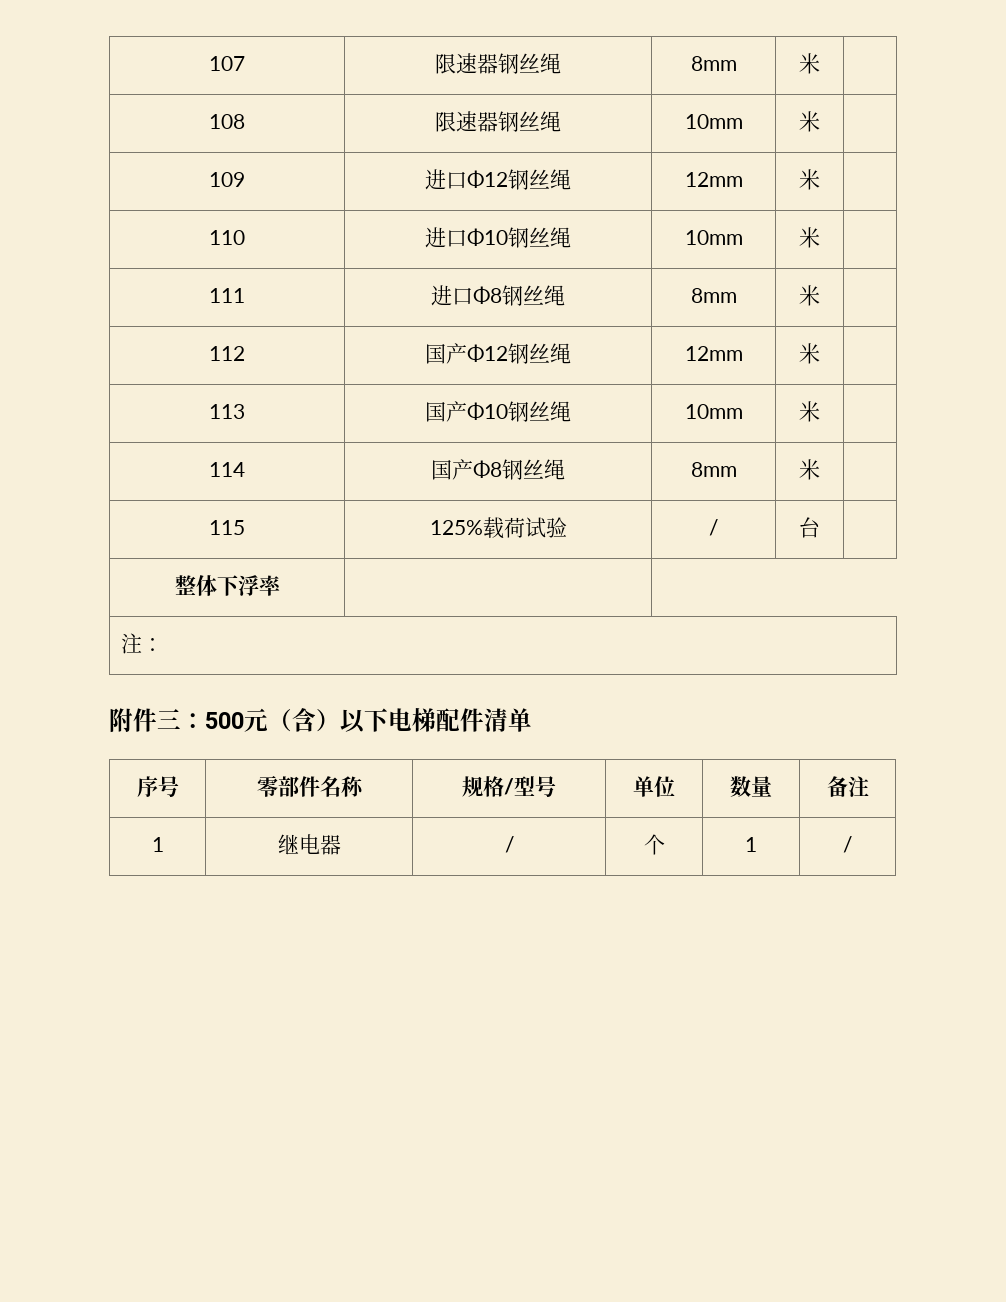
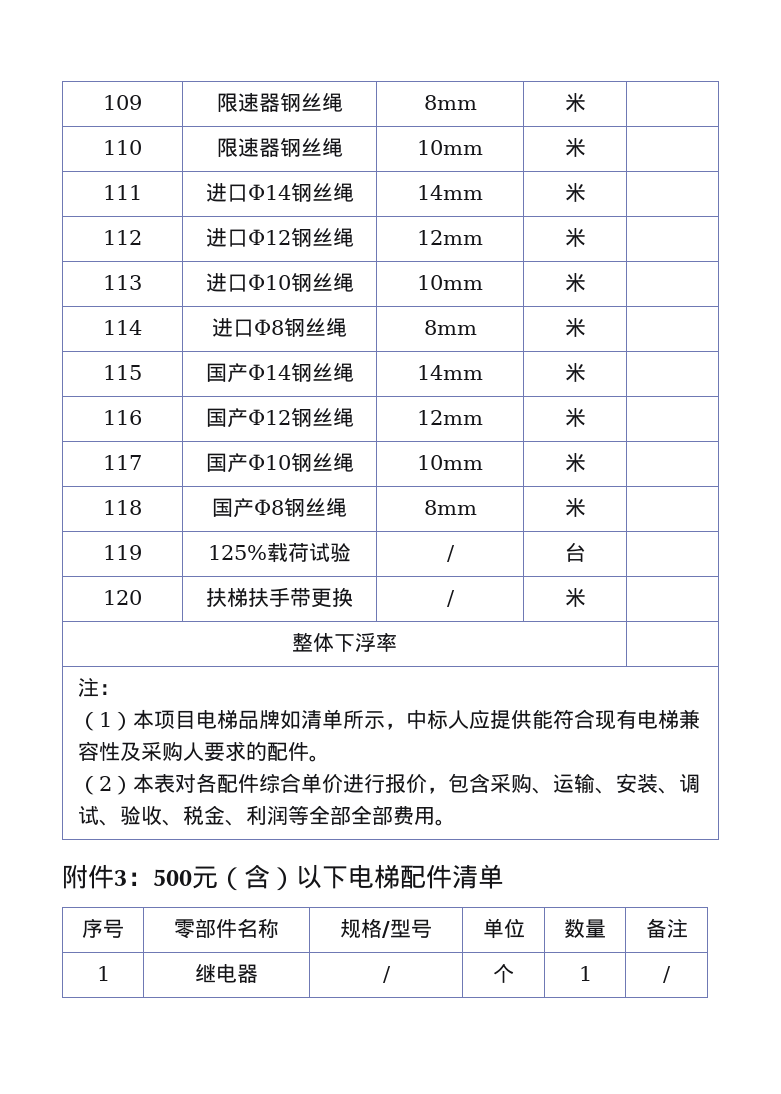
[209,56,245,71] 107 -> [103,95,142,110] 109
[209,114,245,129] 108 -> [103,140,142,155] 110
[209,172,245,187] 109 -> [103,185,142,200] [205,183,354,202] [417,185,483,200] [564,183,586,202] [103,230,142,245] 111 | 进口Φ14钢丝绳 | 14mm | 米 | // 112
[209,230,245,245] 110 -> [103,275,142,290] 113
[209,288,245,303] 111 -> [103,320,142,335] 114
[209,346,245,361] 112 -> [103,365,142,380] [205,363,354,383] [417,365,483,380] [564,363,586,382] [103,410,142,425] 115 | 国产Φ14钢丝绳 | 14mm | 米 | // 116
[209,404,245,419] 113 -> [103,455,142,470] 117
[209,462,245,477] 114 -> [103,500,142,515] 118
[209,520,245,535] 115 -> [103,545,142,560] 119
[174,575,281,596] [121,633,164,654] 整体下浮率 | // 注： -> [103,590,142,605] [206,587,353,608] [446,590,455,607] [564,588,586,607] [292,632,397,652] [77,678,120,697] [77,709,700,731] [77,741,330,762] [77,773,700,795] [77,805,456,826] 120 | 扶梯扶手带更换 | / | 米 | // 整体下浮率 | // 注： // （1）本项目电梯品牌如清单所示，中标人应提供能符合现有电梯兼容性及采购人要求的配件。 // （2）本表对各配件综合单价进行报价，包含采购、运输、安装、调试、验收、税金、利润等全部全部费用。
[157,709,181,729] 三 -> [114,870,127,886] 3

